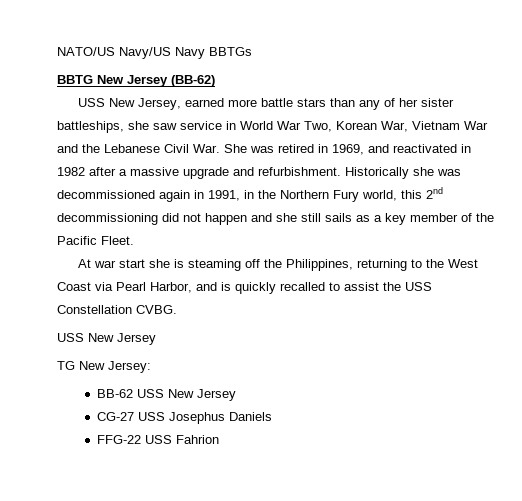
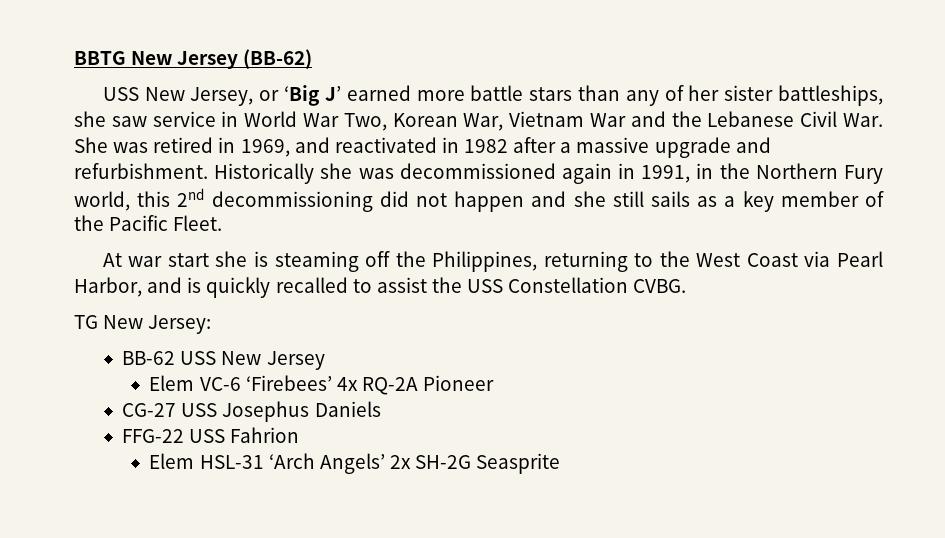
[57,47,252,59] NATO/US Navy/US Navy BBTGs // -> (74, 58) none
(182, 104) none -> [259,85,341,106] or ‘Big J’
[57,333,156,345] // USS New Jersey -> (687, 286) none
(236, 395) none -> [149,375,495,395] // Elem VC-6 ‘Firebees’ 4x RQ-2A Pioneer
(219, 439) none -> [149,453,561,474] // Elem HSL-31 ‘Arch Angels’ 2x SH-2G Seasprite

